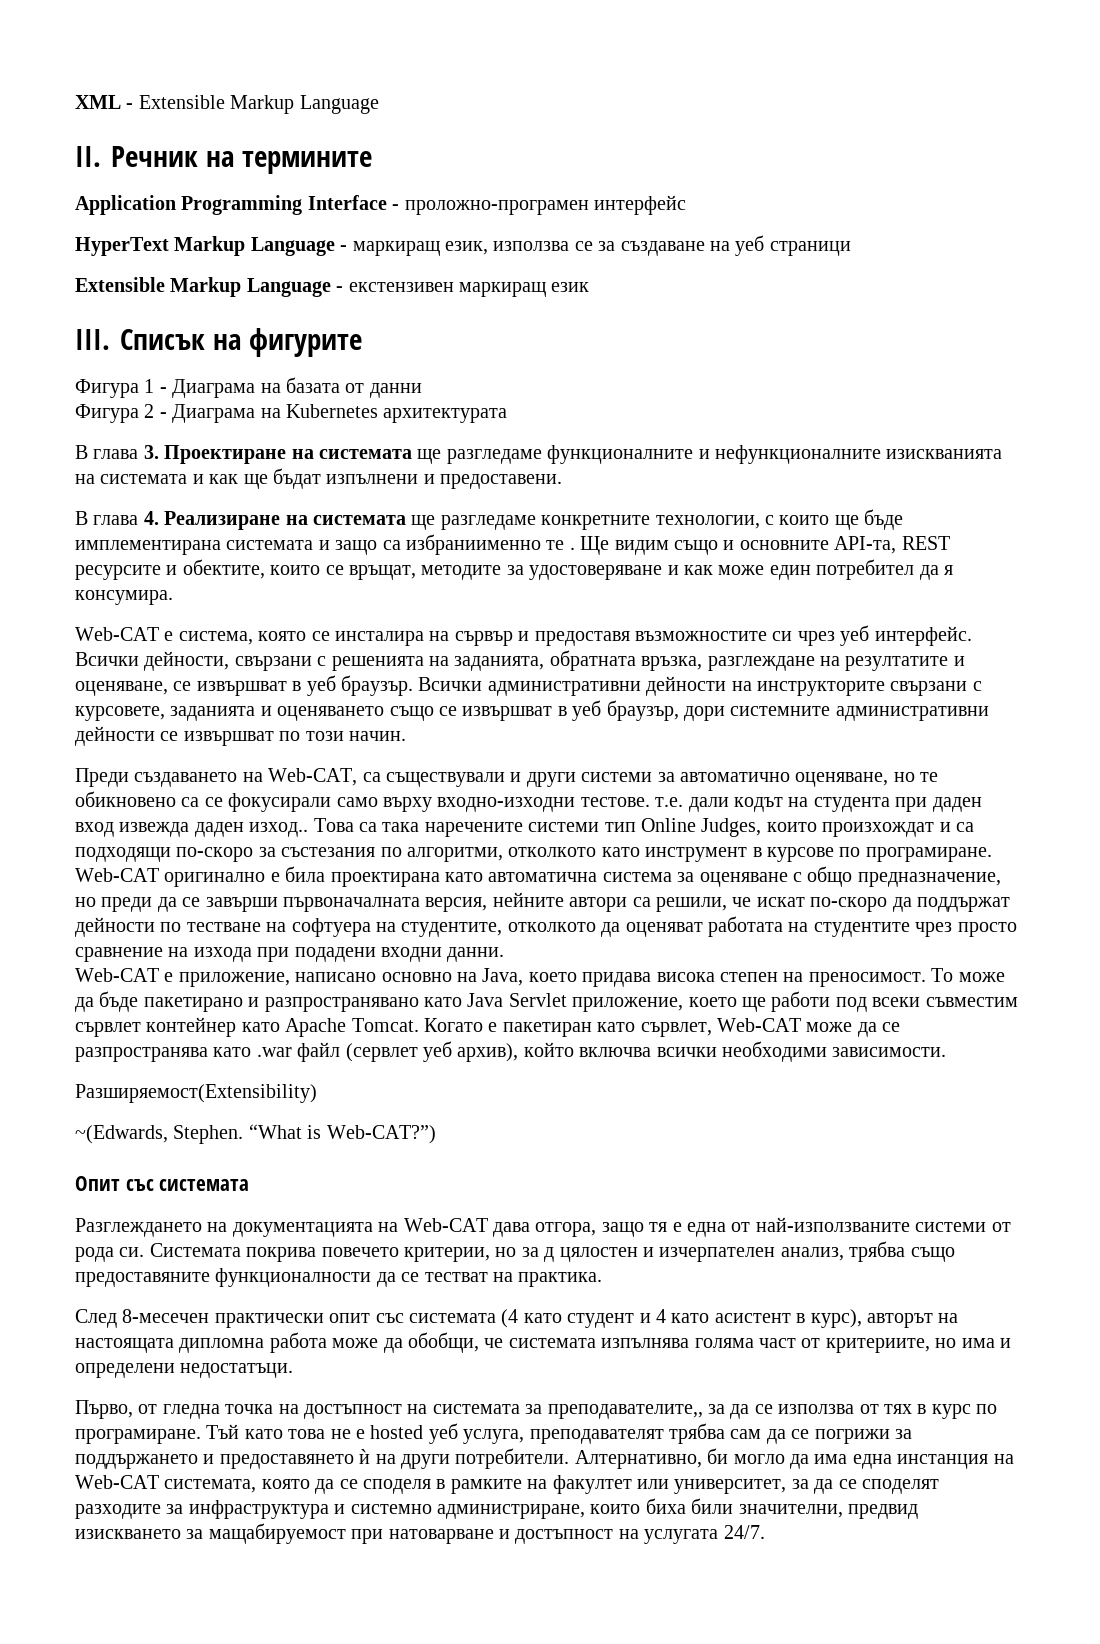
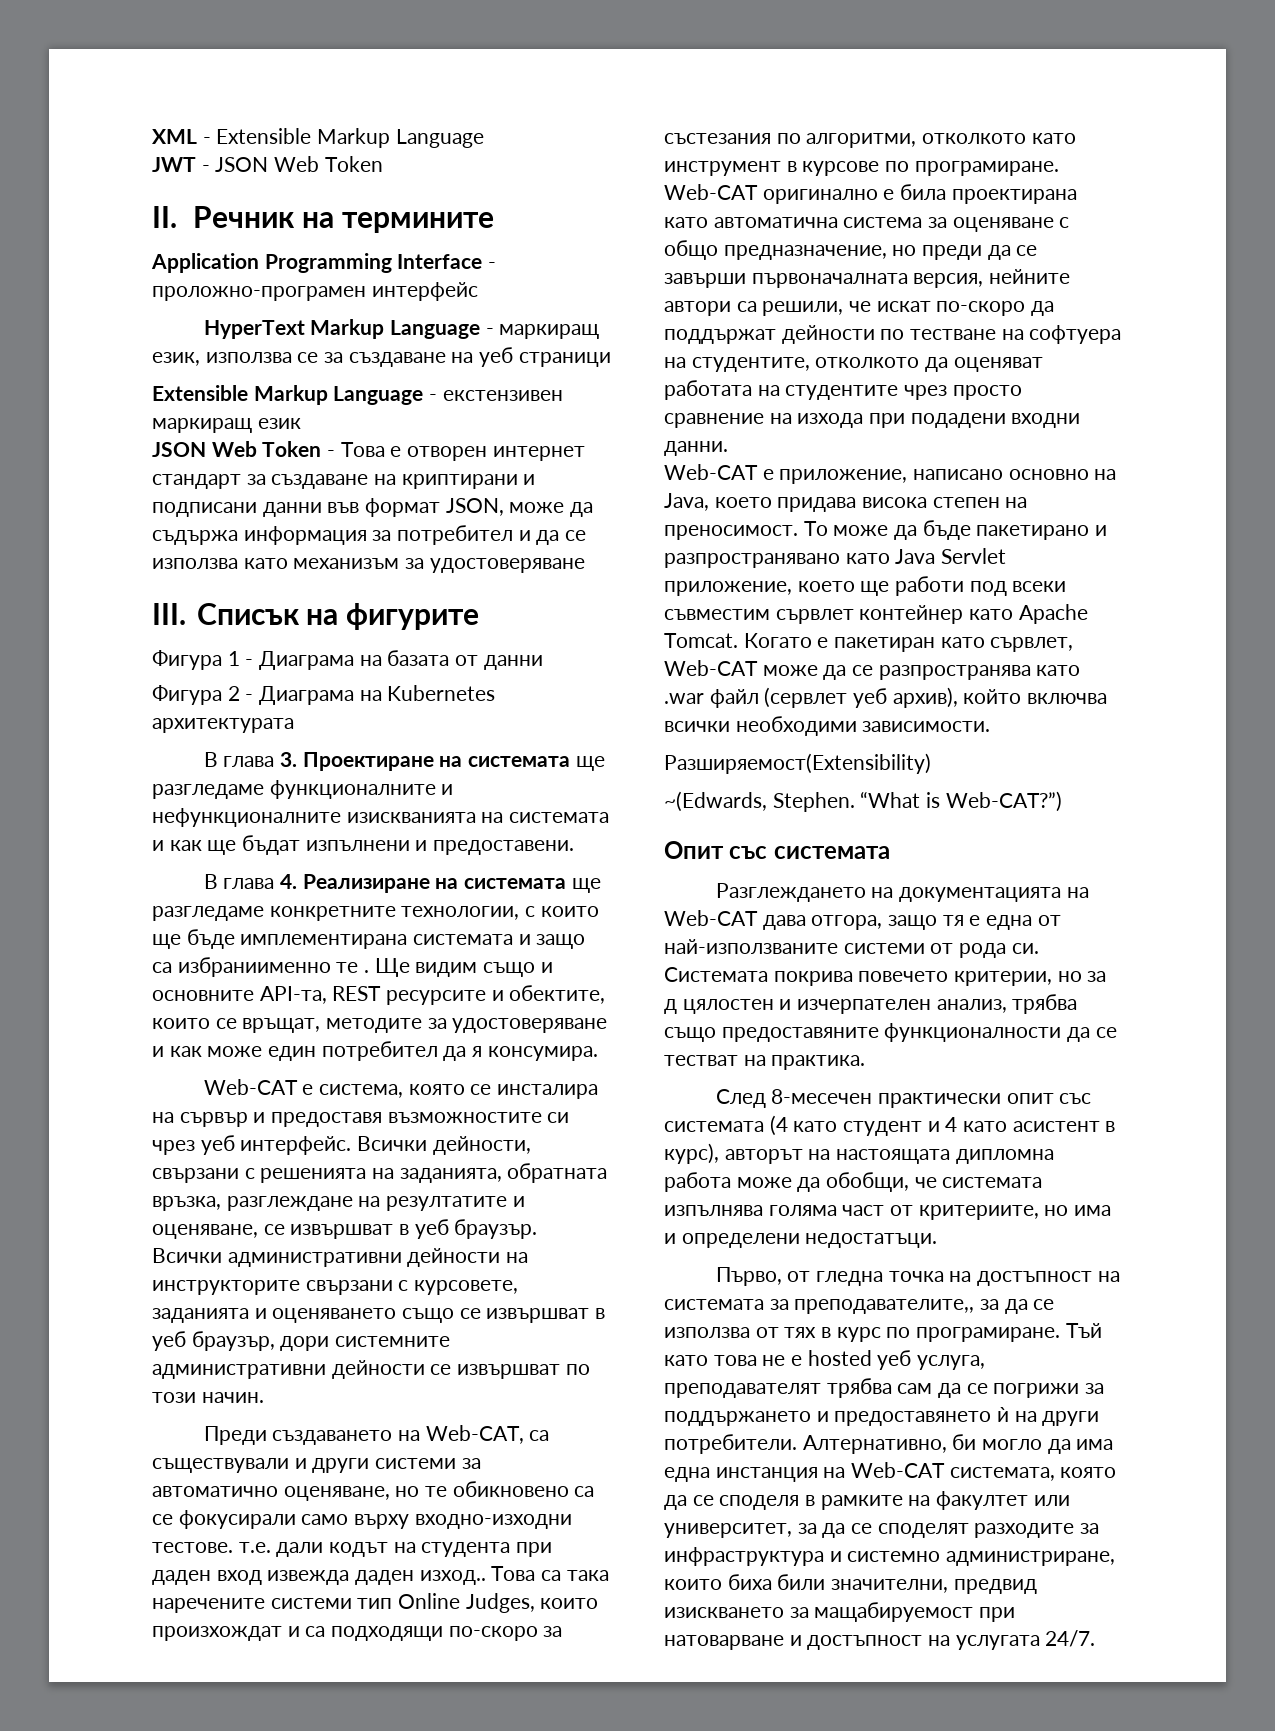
(379, 104) none -> [152,156,383,172] // JWT - JSON Web Token
(590, 287) none -> [152,441,585,461] [152,474,536,489] [152,498,594,517] [152,525,587,545] [152,558,585,573] // JSON Web Token - Това е отворен интернет стандарт за създаване на криптирани и подписани данни във формат JSON, може да съдържа информация за потребител и да се използва като механизъм за удостоверяване

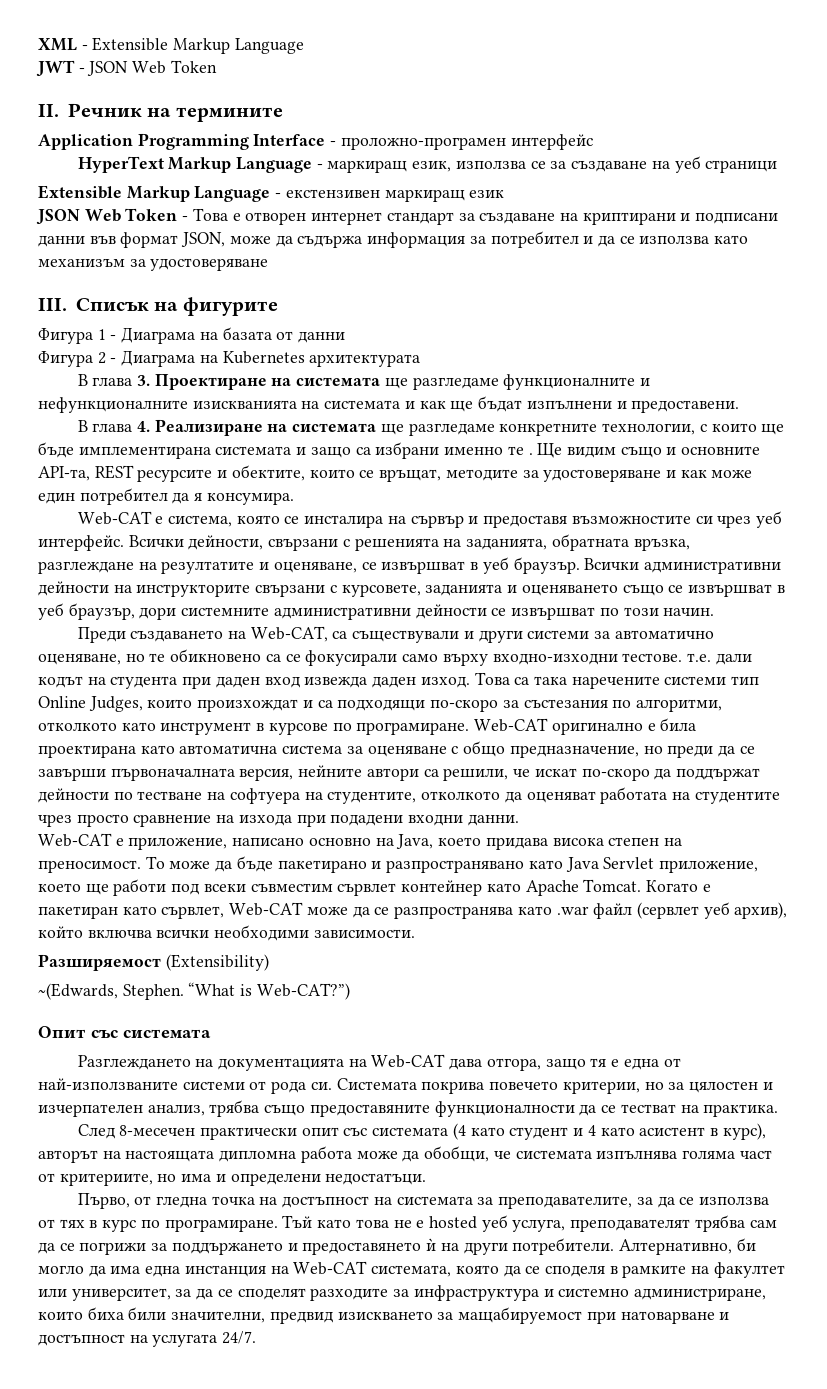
[177,957,331,977] избраниименно -> [375,442,504,459] избрани именно
[419,1570,486,1585] изход.. -> [420,676,470,688] изход.
[664,753,931,774] Разширяемост(Extensibility) -> [38,954,269,971] Разширяемост (Extensibility)
[664,999,677,1014] д -> (685, 1086) none
[794,1299,975,1314] преподавателите,, -> [498,1196,633,1209] преподавателите,

